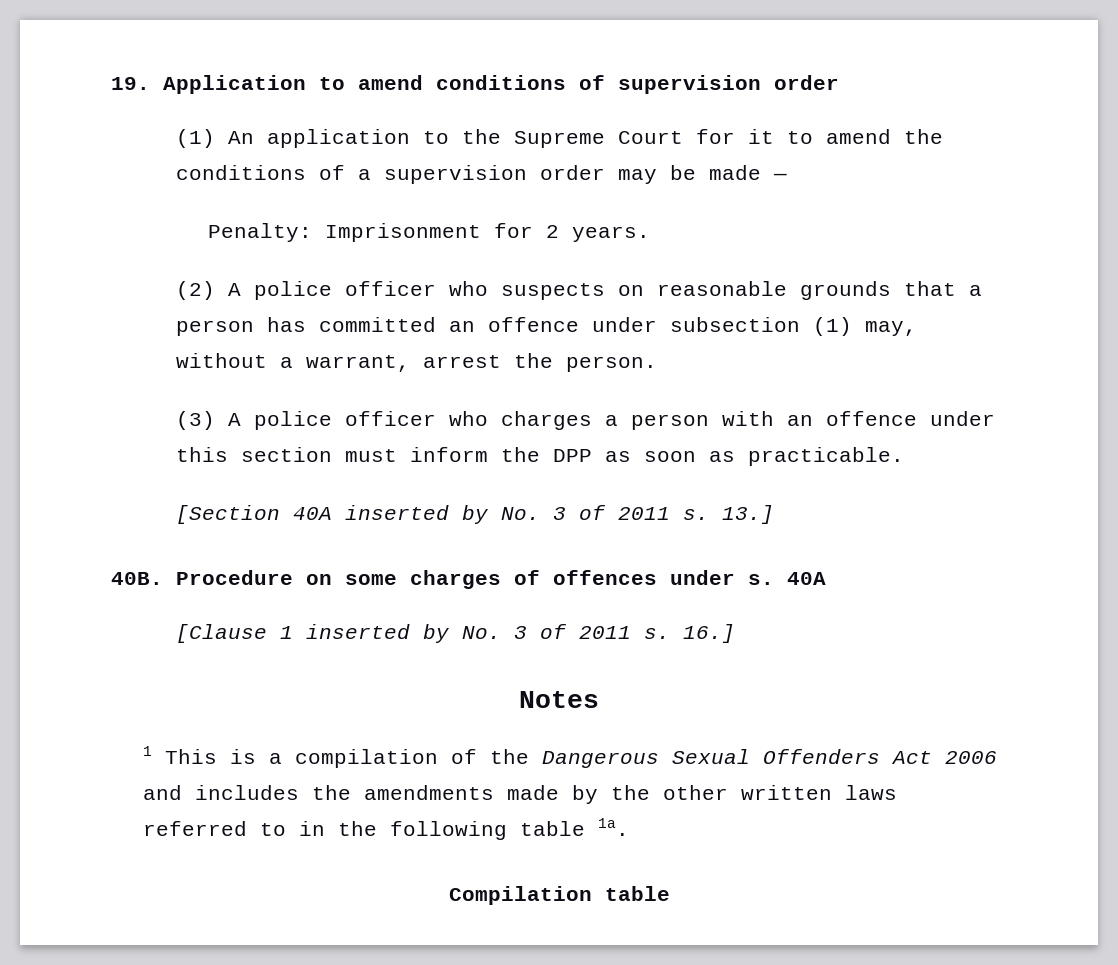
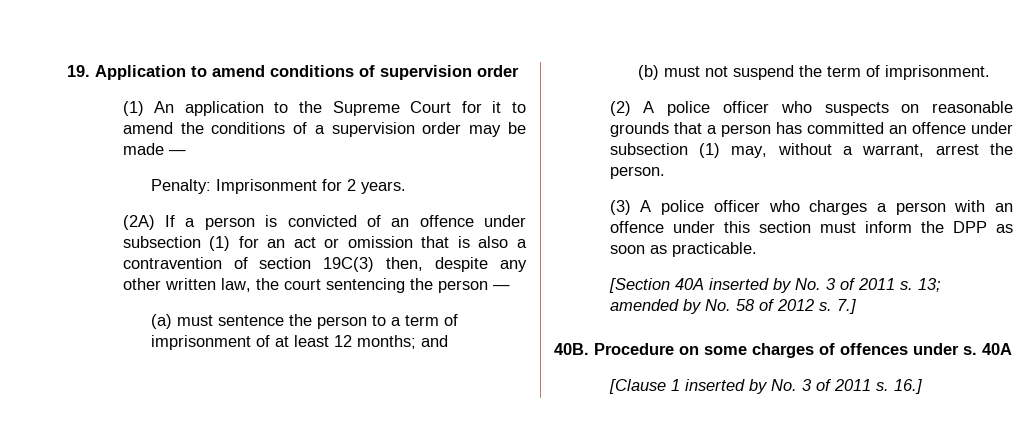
(650, 234) none -> [122,215,526,230] [122,236,527,251] [122,257,527,272] [122,278,510,293] [150,314,458,329] [150,335,448,350] [637,65,990,80] // (2A) If a person is convicted of an offence under subsection (1) for an act or omission that is also a contravention of section 19C(3) then, despite any other written law, the court sentencing the person — // (a) must sentence the person to a term of imprisonment of at least 12 months; and // (b) must not suspend the term of imprisonment.
[721,505,774,524] 13.] -> [917,278,941,292] [609,299,856,314] 13; amended by No. 58 of 2012 s. 7.]
[519,691,599,708] [143,746,998,768] [143,785,898,804] [143,818,630,840] [448,886,670,905] // Notes // 1 This is a compilation of the Dangerous Sexual Offenders Act 2006 and includes the amendments made by the other written laws referred to in the following table 1a. // Compilation table -> (922, 386) none

